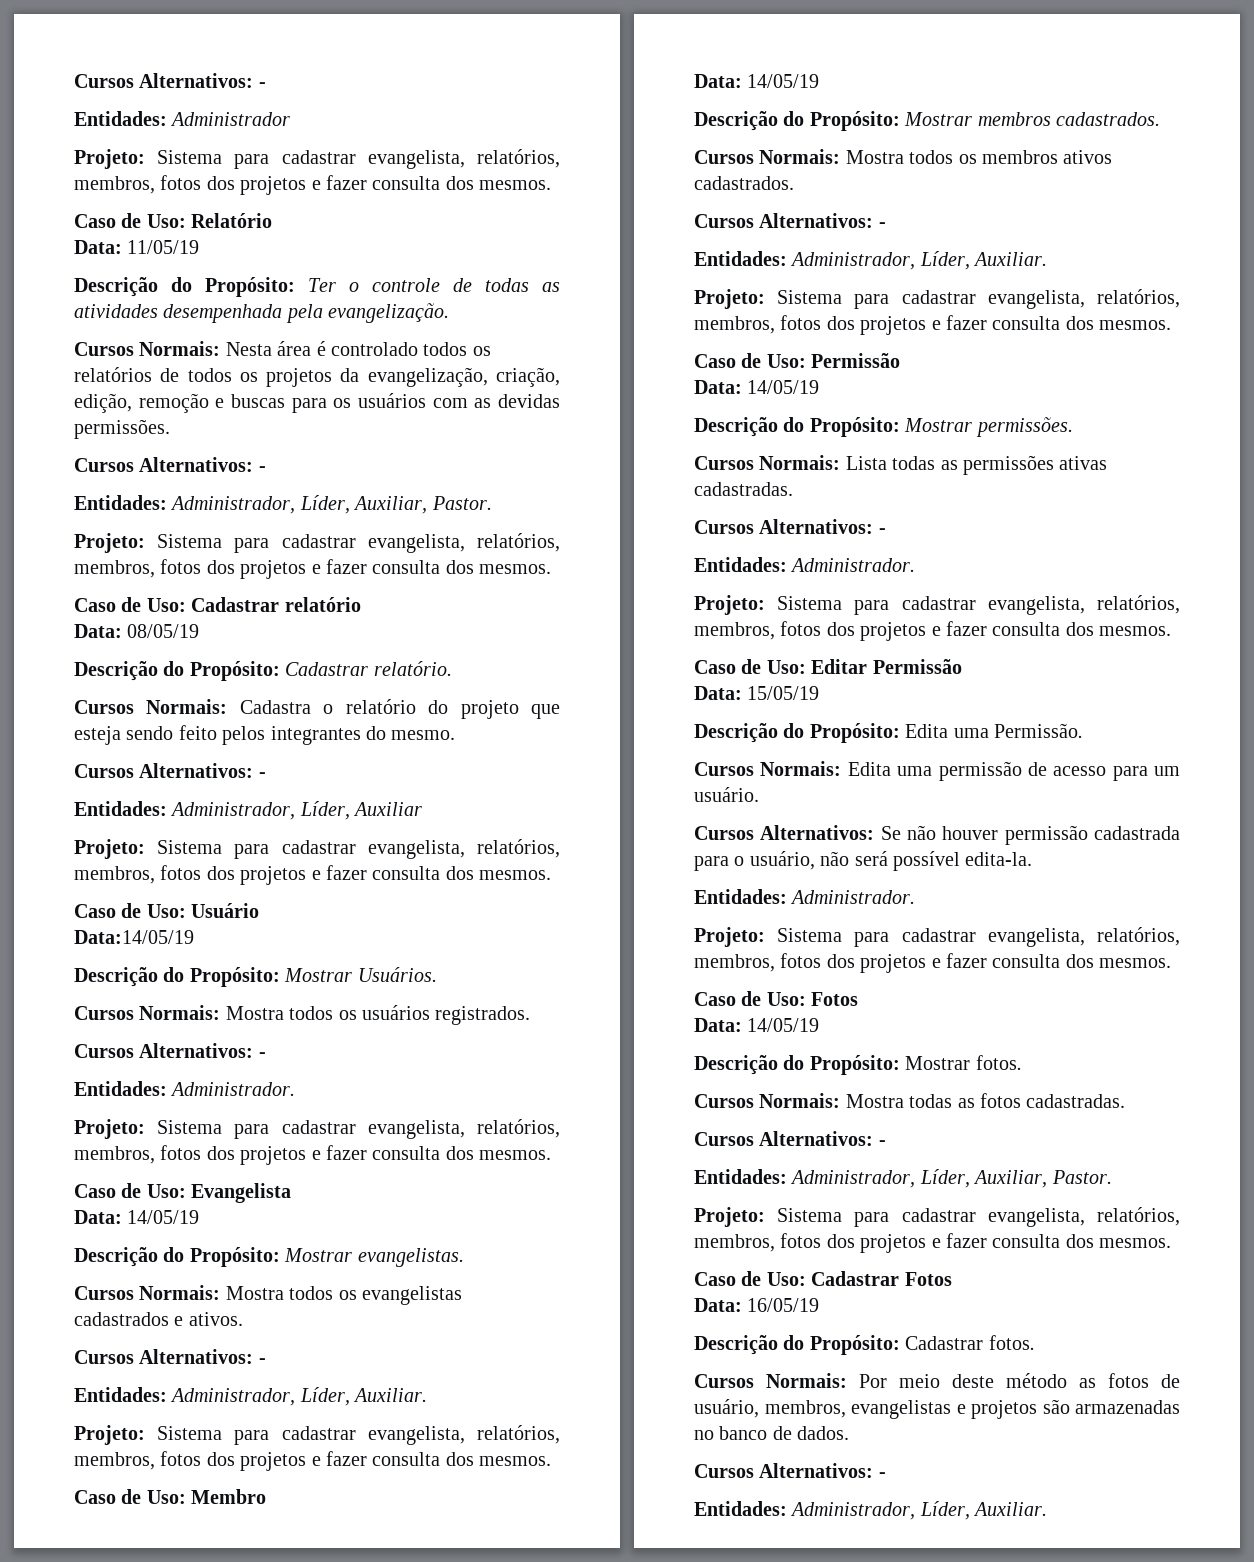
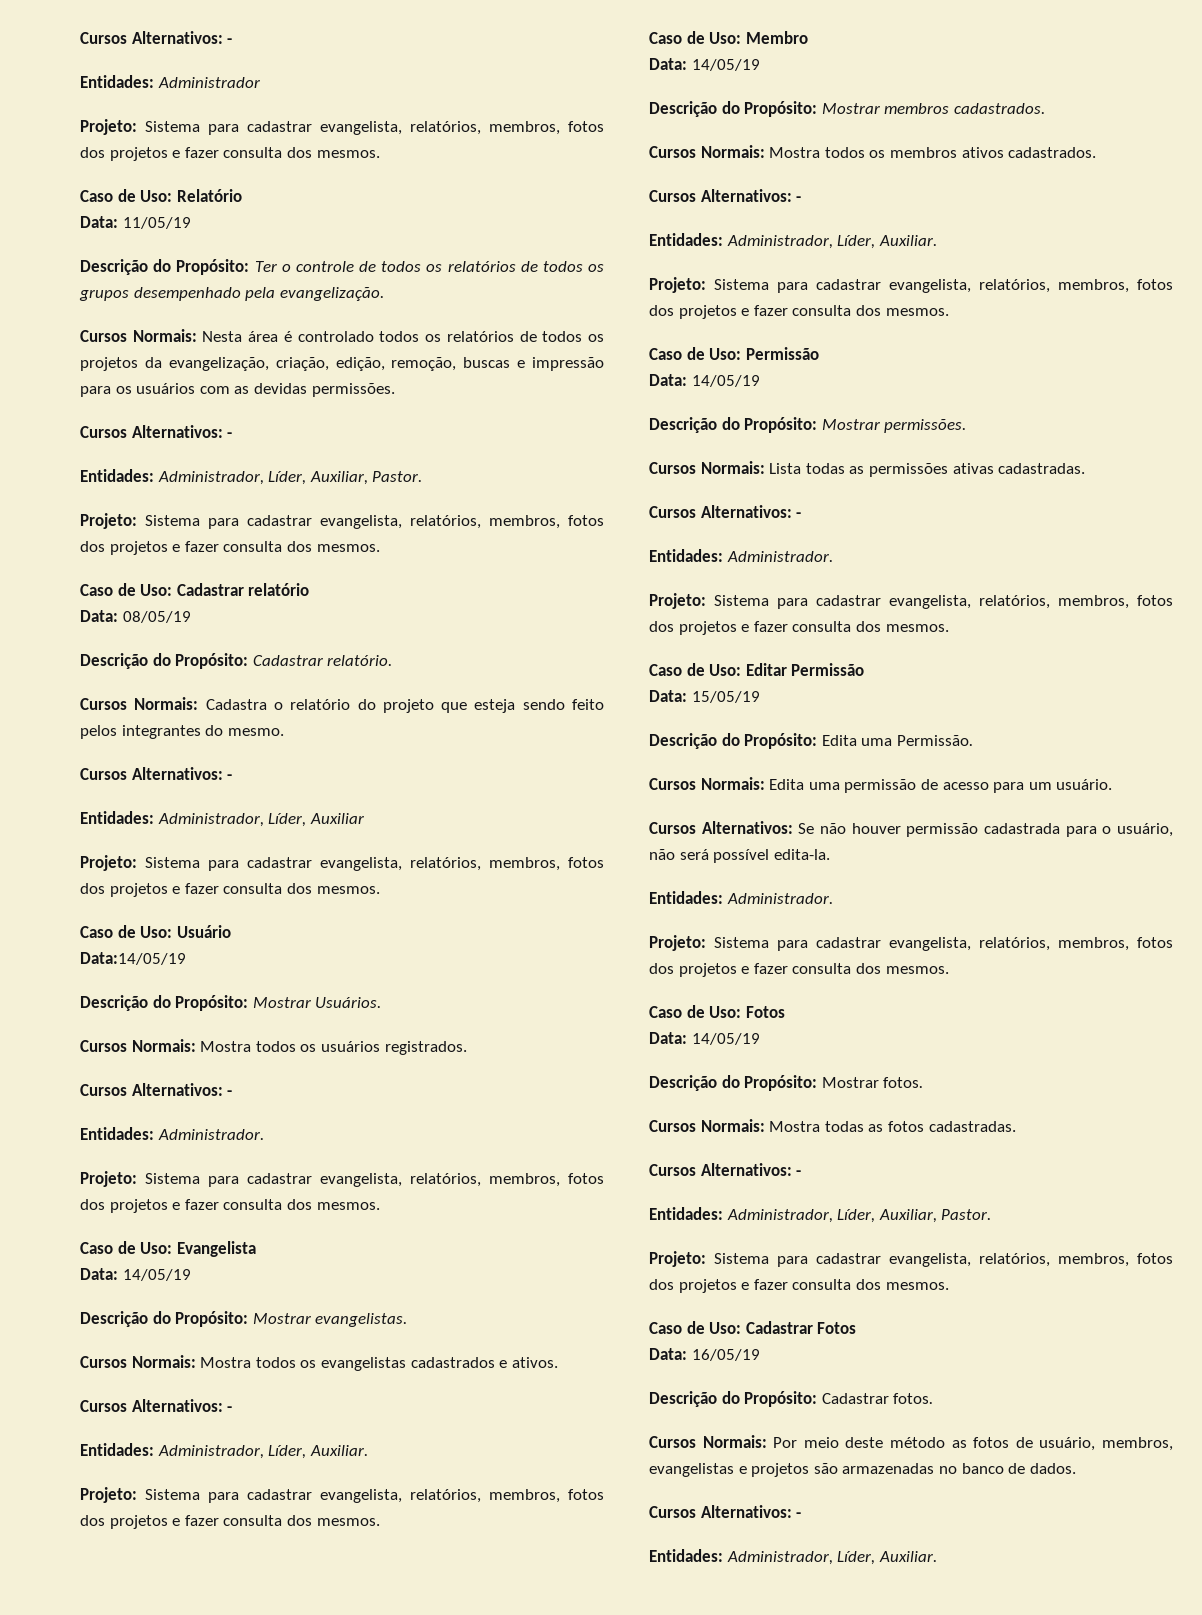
[485,278,560,292] [74,304,283,323] todas as atividades desempenhada -> [381,261,604,272] [79,287,241,301] todos os relatórios de todos os grupos desempenhado
[138,393,285,413] remoção e buscas -> [391,357,604,371] remoção, buscas e impressão

